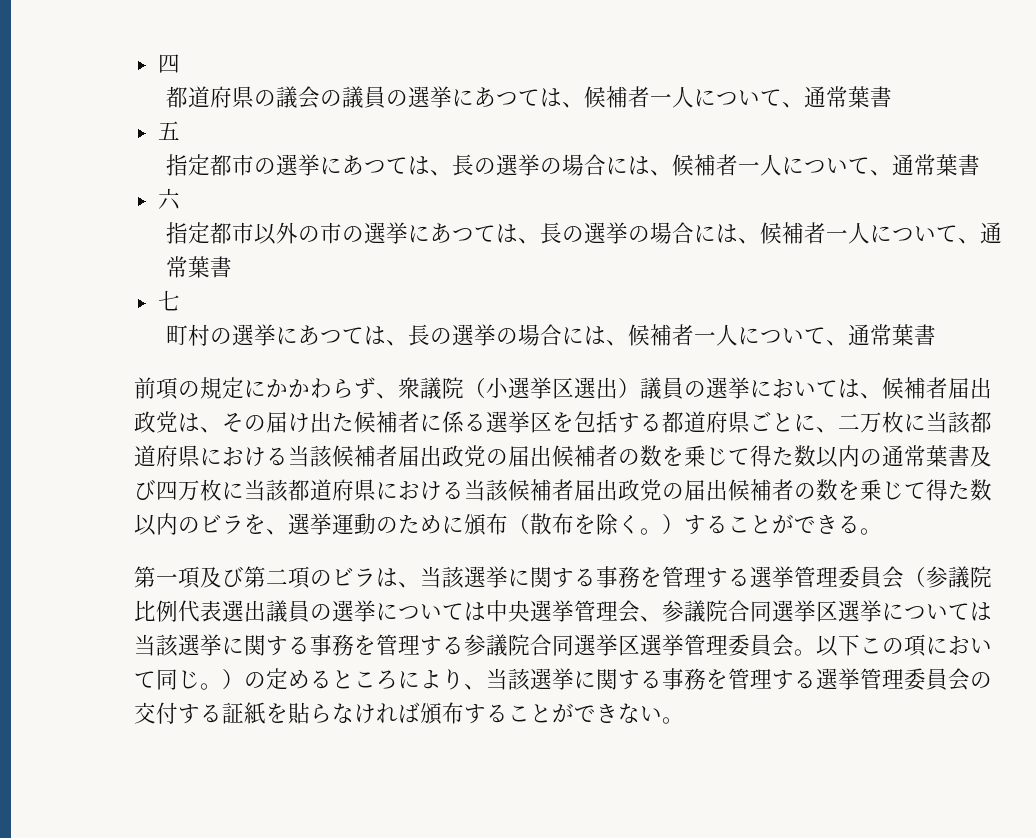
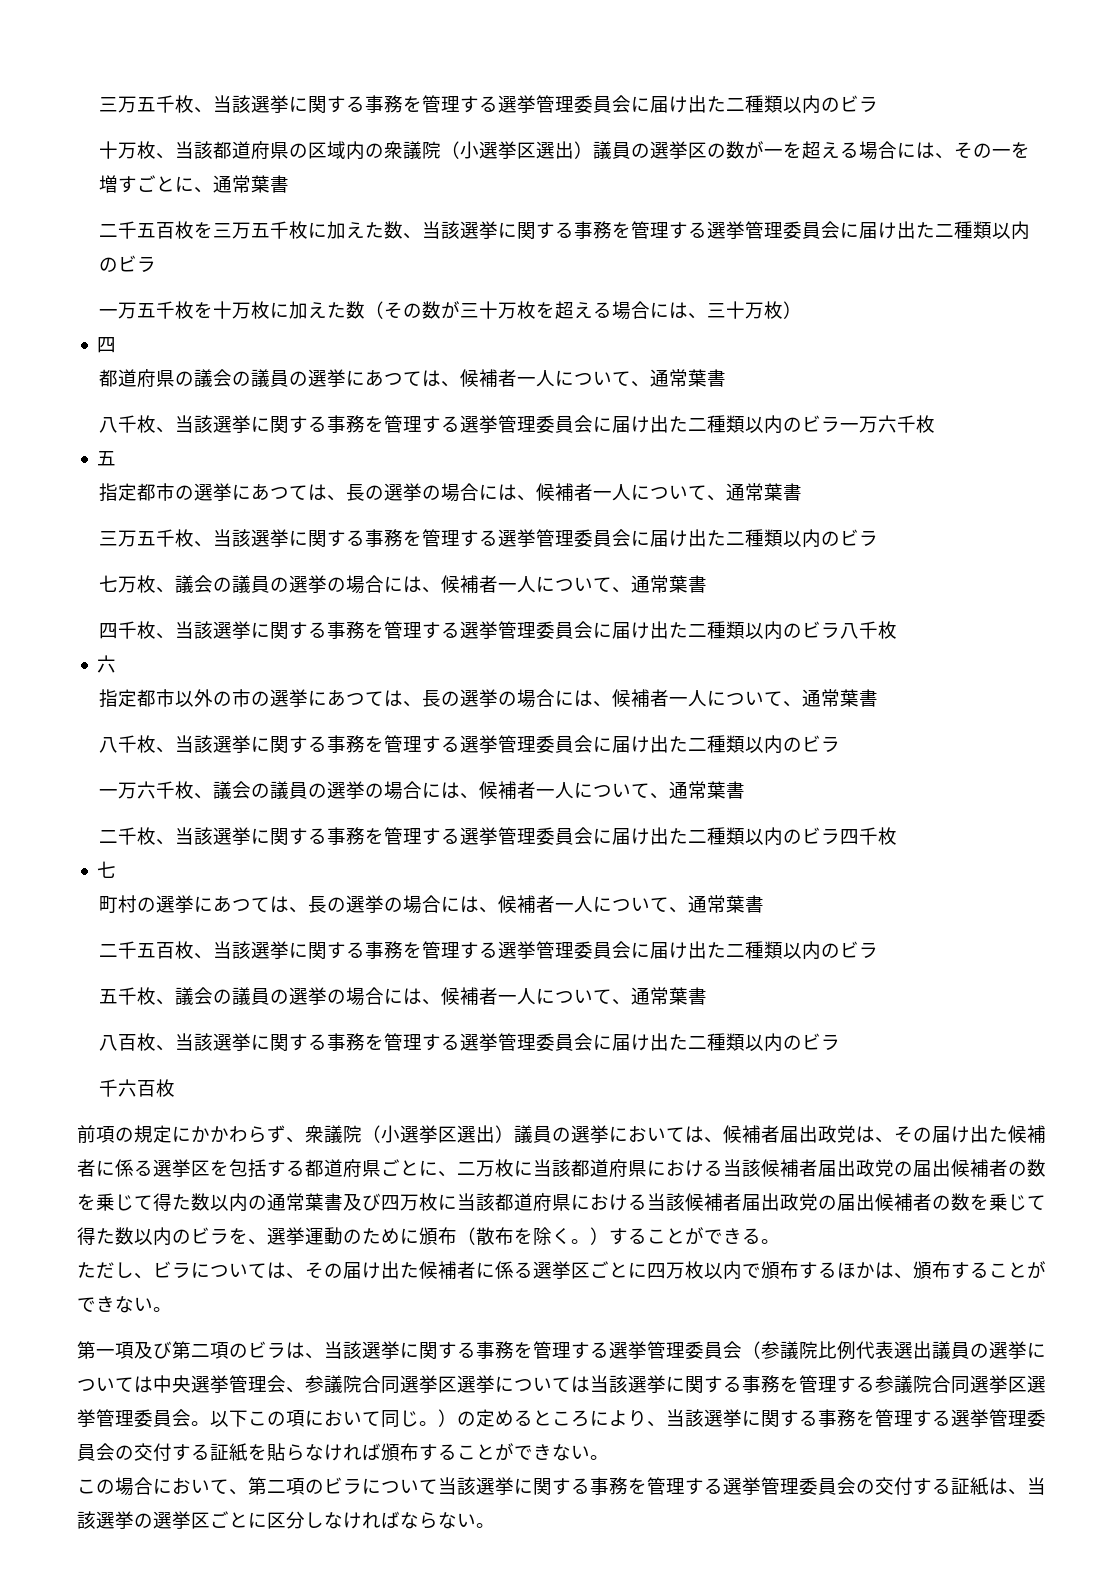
(157, 63) none -> [99,95,879,114] [99,141,1031,160] [99,175,290,193] [99,221,1031,240] [99,255,157,273] [99,301,803,320] 三万五千枚、当該選挙に関する事務を管理する選挙管理委員会に届け出た二種類以内のビラ // 十万枚、当該都道府県の区域内の衆議院（小選挙区選出）議員の選挙区の数が一を超える場合には、その一を増すごとに、通常葉書 // 二千五百枚を三万五千枚に加えた数、当該選挙に関する事務を管理する選挙管理委員会に届け出た二種類以内のビラ // 一万五千枚を十万枚に加えた数（その数が三十万枚を超える場合には、三十万枚） //
(893, 97) none -> [99,415,936,434] // 八千枚、当該選挙に関する事務を管理する選挙管理委員会に届け出た二種類以内のビラ一万六千枚
(981, 165) none -> [99,529,879,548] [99,575,708,594] [99,621,898,640] // 三万五千枚、当該選挙に関する事務を管理する選挙管理委員会に届け出た二種類以内のビラ // 七万枚、議会の議員の選挙の場合には、候補者一人について、通常葉書 // 四千枚、当該選挙に関する事務を管理する選挙管理委員会に届け出た二種類以内のビラ八千枚
(233, 267) none -> [99,735,841,754] [99,781,746,800] [99,827,898,846] // 八千枚、当該選挙に関する事務を管理する選挙管理委員会に届け出た二種類以内のビラ // 一万六千枚、議会の議員の選挙の場合には、候補者一人について、通常葉書 // 二千枚、当該選挙に関する事務を管理する選挙管理委員会に届け出た二種類以内のビラ四千枚
(937, 335) none -> [99,941,879,960] [99,987,708,1006] [99,1033,841,1052] [99,1079,176,1097] // 二千五百枚、当該選挙に関する事務を管理する選挙管理委員会に届け出た二種類以内のビラ // 五千枚、議会の議員の選挙の場合には、候補者一人について、通常葉書 // 八百枚、当該選挙に関する事務を管理する選挙管理委員会に届け出た二種類以内のビラ // 千六百枚
(883, 531) none -> [77,1261,1047,1280] [77,1296,173,1313] // ただし、ビラについては、その届け出た候補者に係る選挙区ごとに四万枚以内で頒布するほかは、頒布することができない。
(685, 720) none -> [77,1477,1047,1496] [77,1511,496,1529] // この場合において、第二項のビラについて当該選挙に関する事務を管理する選挙管理委員会の交付する証紙は、当該選挙の選挙区ごとに区分しなければならない。

